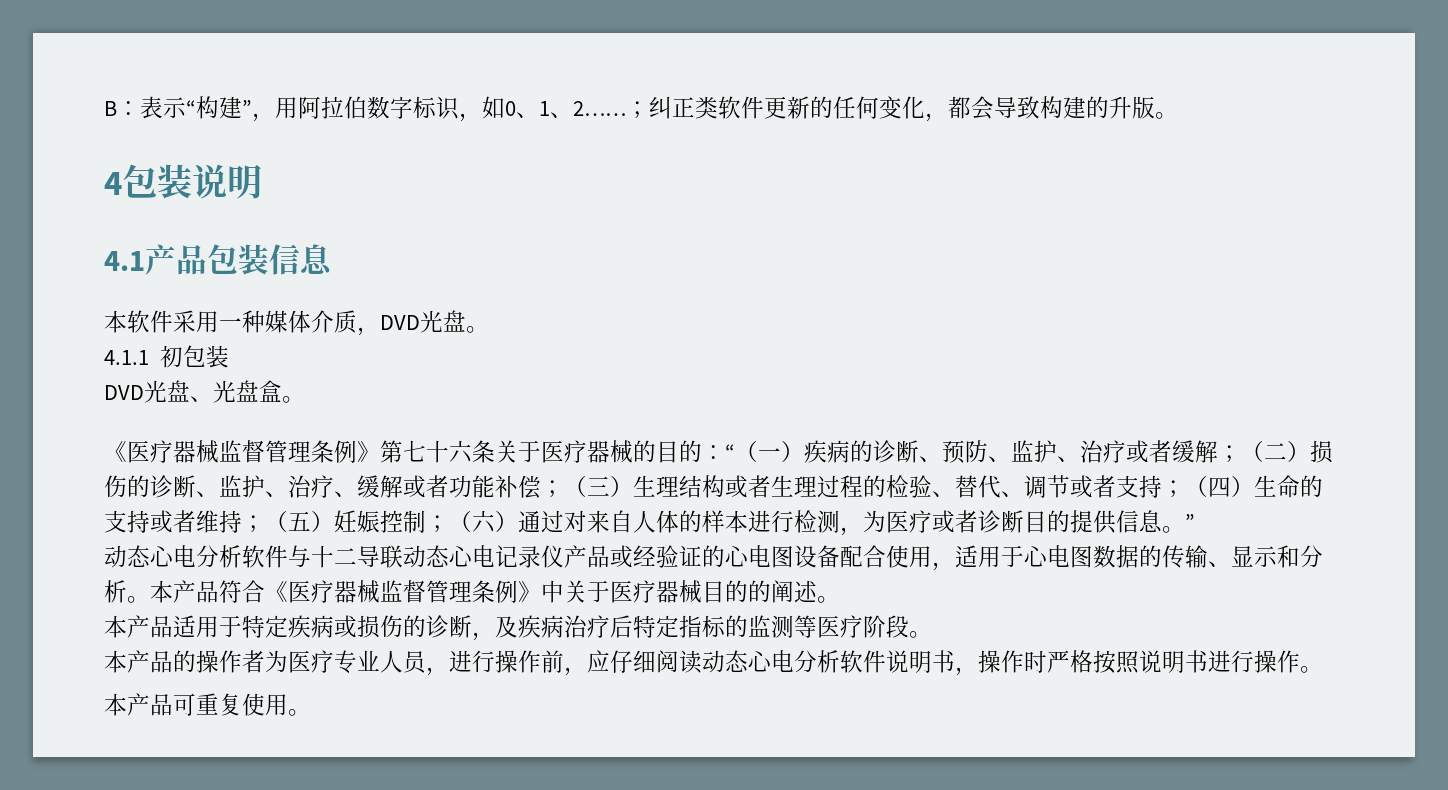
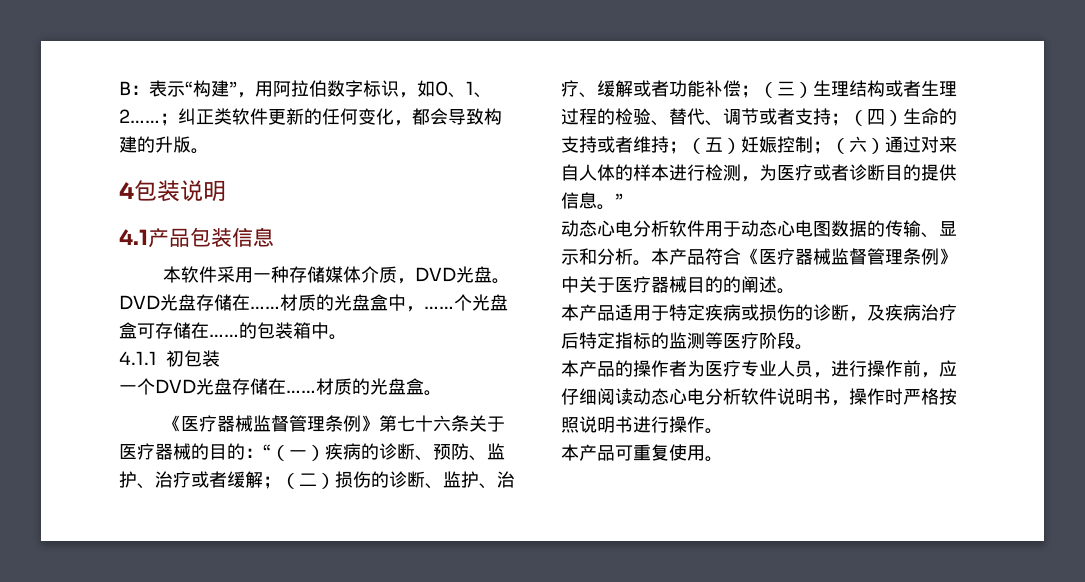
(265, 321) none -> [289,266,326,283] 存储
(489, 329) none -> [119,294,508,312] [119,322,347,340] DVD光盘存储在……材质的光盘盒中，……个光盘盒可存储在……的包装箱中。
[104,380,213,403] DVD光盘、 -> [119,378,370,395] 一个DVD光盘存储在……材质的
[288,545,1024,571] 与十二导联动态心电记录仪产品或经验证的心电图设备配合使用，适用于 -> [705,220,777,237] 用于动态

